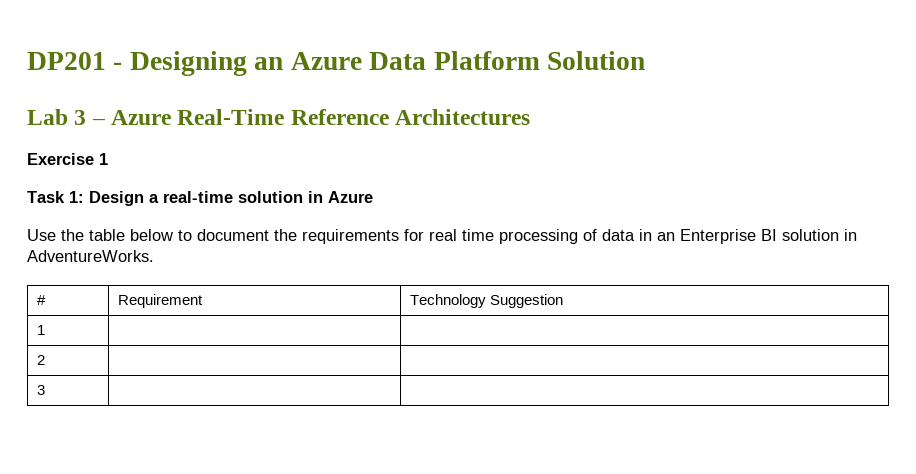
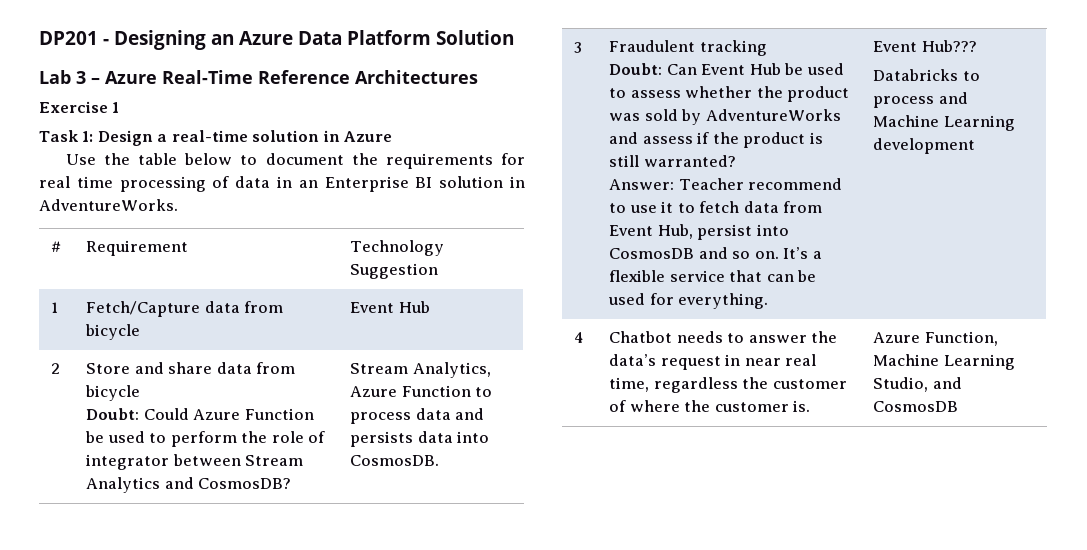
[37,355,46,365] [37,385,46,395] | // 2 | | // 3 | | -> [86,301,284,317] [85,324,141,340] [350,301,430,313] [51,363,61,374] [86,362,296,374] [85,385,141,401] [86,408,314,420] [85,431,326,447] [86,454,304,470] [86,477,292,493] [350,362,491,378] [350,385,493,397] [350,408,485,424] [350,431,490,447] [350,455,440,466] [574,42,583,53] [609,40,767,56] [609,63,844,75] [609,86,850,102] [609,109,841,125] [609,132,823,148] [609,155,736,167] [609,178,843,190] [609,201,823,213] [609,224,789,240] [609,247,822,259] [609,270,817,282] [608,293,769,309] [873,40,977,52] [873,69,980,81] [873,92,968,108] [873,115,1015,131] [873,138,976,154] [574,332,585,343] [609,331,838,343] [609,354,817,370] [609,377,847,393] [609,400,811,412] [873,331,998,346] [873,354,1015,370] [873,377,962,392] [873,401,959,412] Fetch/Capture data from bicycle | Event Hub // 2 | Store and share data from bicycle // Doubt: Could Azure Function be used to perform the role of integrator between Stream Analytics and CosmosDB? | Stream Analytics, Azure Function to process data and persists data into CosmosDB. // 3 | Fraudulent tracking // Doubt: Can Event Hub be used to assess whether the product was sold by AdventureWorks and assess if the product is still warranted? // Answer: Teacher recommend to use it to fetch data from Event Hub, persist into CosmosDB and so on. It’s a flexible service that can be used for everything. | Event Hub??? // Databricks to process and Machine Learning development // 4 | Chatbot needs to answer the data’s request in near real time, regardless the customer of where the customer is. | Azure Function, Machine Learning Studio, and CosmosDB

